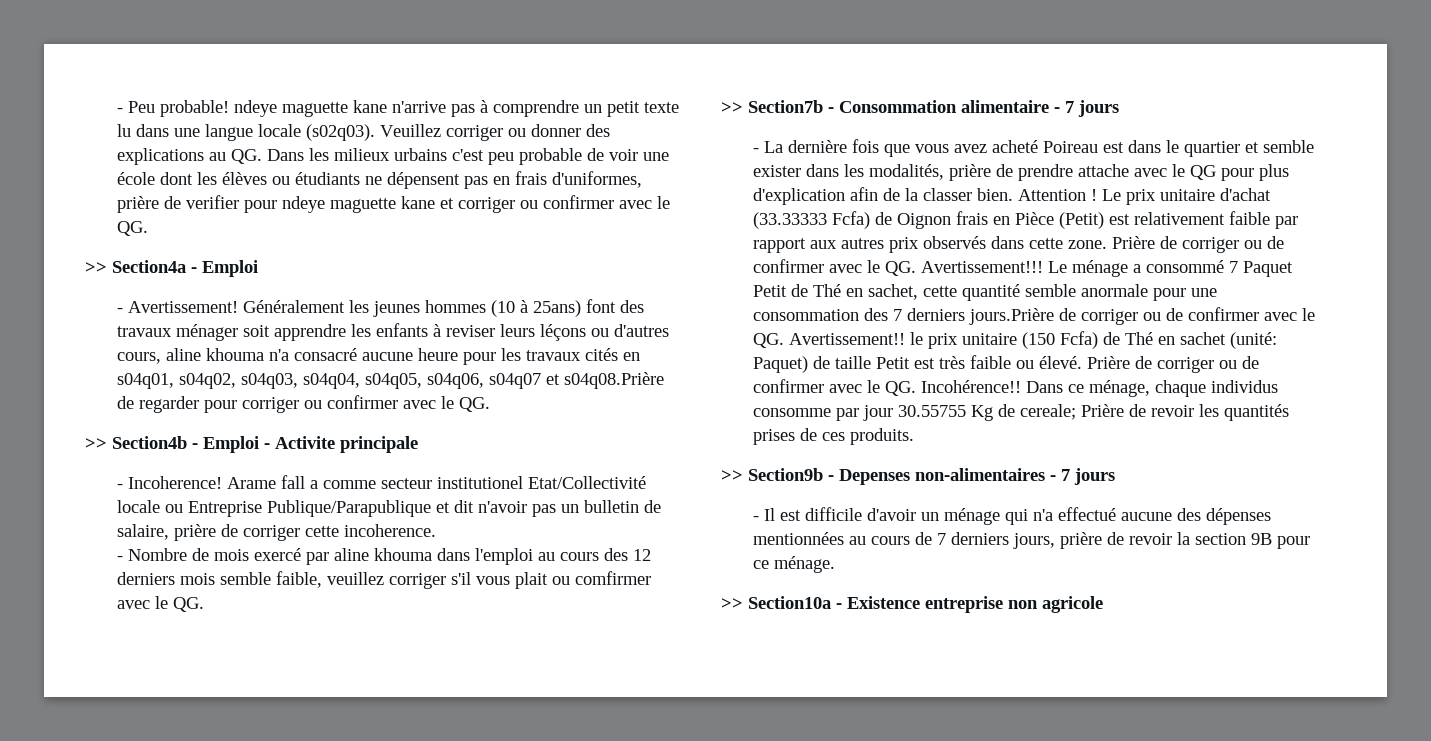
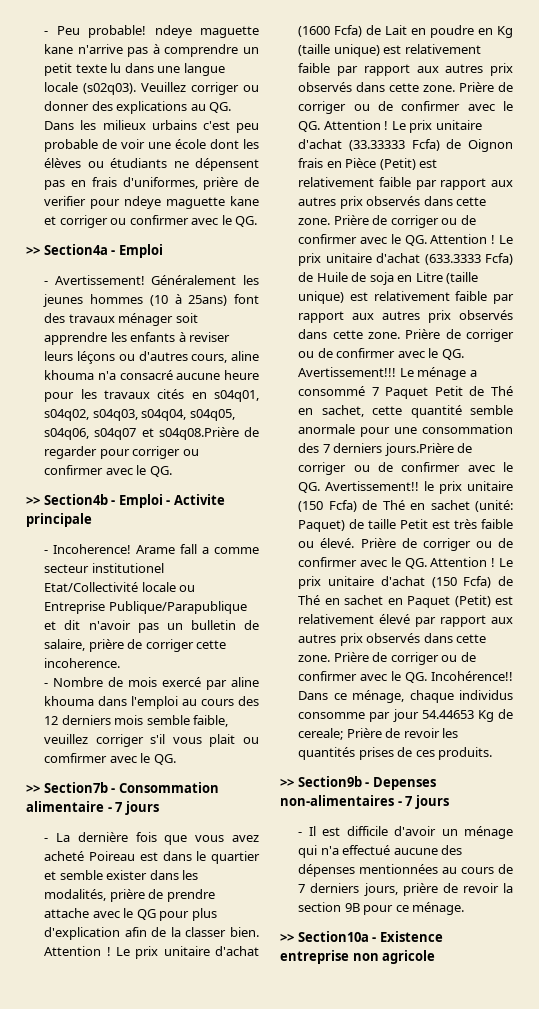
(1272, 194) none -> [298,25,513,38] [298,44,481,57] [298,63,513,76] [298,82,513,92] [298,101,513,114] [298,120,482,133] [298,139,343,149] (1600 Fcfa) de Lait en poudre en Kg (taille unique) est relativement faible par rapport aux autres prix observés dans cette zone. Prière de corriger ou de confirmer avec le QG. Attention ! Le prix unitaire d'achat
(917, 268) none -> [430,234,513,244] [298,253,513,266] [298,272,479,285] [298,291,514,304] [298,310,513,323] [298,329,514,342] [298,348,464,360] Attention ! Le prix unitaire d'achat (633.3333 Fcfa) de Huile de soja en Litre (taille unique) est relativement faible par rapport aux autres prix observés dans cette zone. Prière de corriger ou de confirmer avec le QG.
(917, 388) none -> [430,557,513,567] [298,576,513,589] [298,595,513,608] [298,614,513,627] [298,633,487,646] [298,652,476,665] [298,671,428,683] Attention ! Le prix unitaire d'achat (150 Fcfa) de Thé en sachet en Paquet (Petit) est relativement élevé par rapport aux autres prix observés dans cette zone. Prière de corriger ou de confirmer avec le QG.
[898,405,967,417] 30.55755 -> [421,710,474,719] 54.44653

